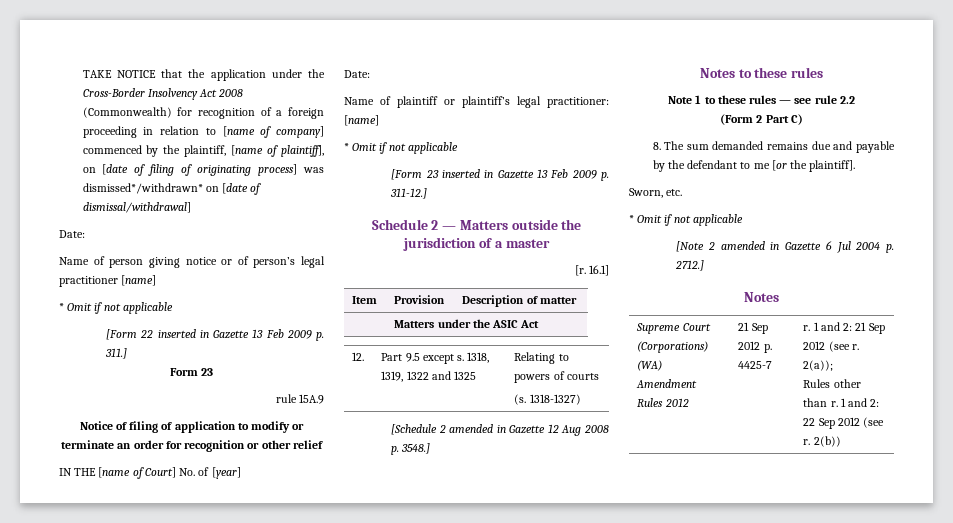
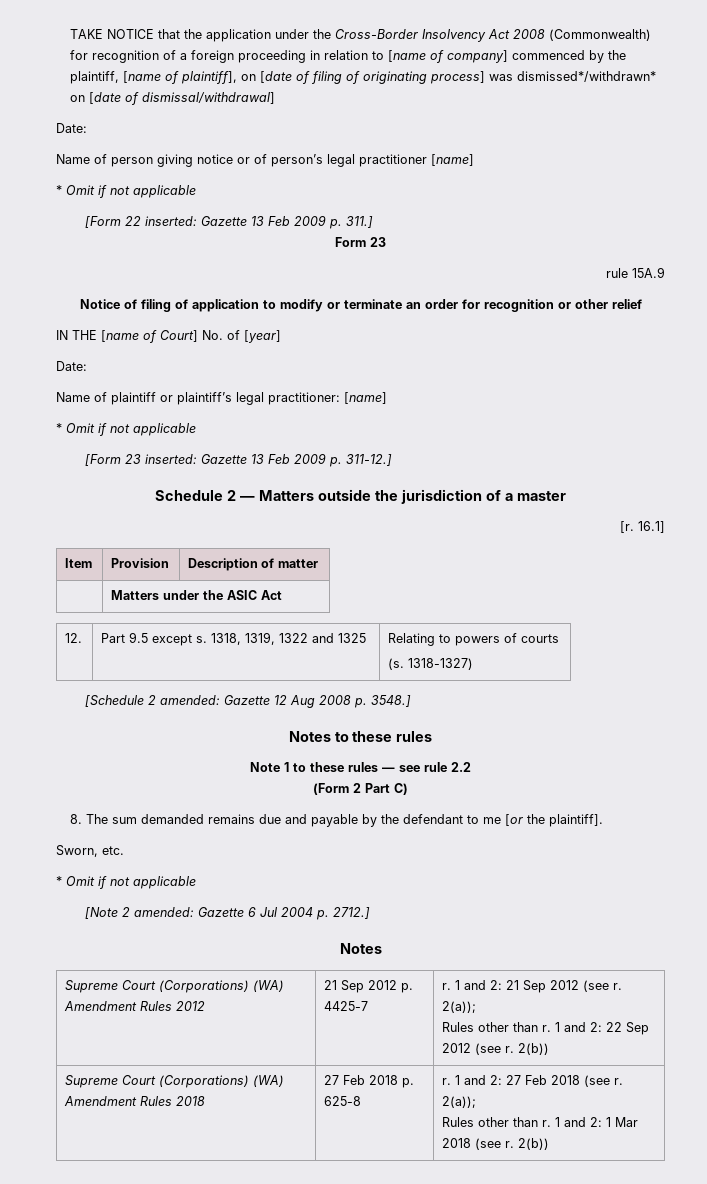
[157,329,209,338] inserted in -> [144,216,197,226] inserted:
[441,169,494,178] inserted in -> [144,454,197,464] inserted:
[449,424,506,433] amended in -> [159,695,220,705] amended:
[720,241,780,250] amended in -> [133,907,194,917] amended:
(841, 441) none -> [65,1075,285,1088] [64,1096,206,1106] [324,1075,415,1088] [324,1096,362,1106] [442,1075,624,1087] [442,1096,477,1108] [442,1117,639,1127] [442,1138,550,1150] // Supreme Court (Corporations) (WA) Amendment Rules 2018 | 27 Feb 2018 p. 625-8 | r. 1 and 2: 27 Feb 2018 (see r. 2(a)); // Rules other than r. 1 and 2: 1 Mar 2018 (see r. 2(b))

